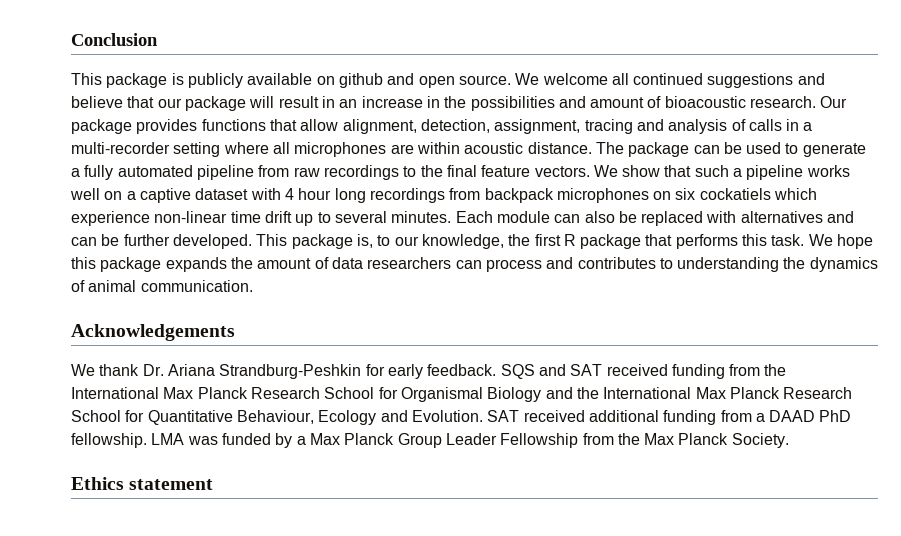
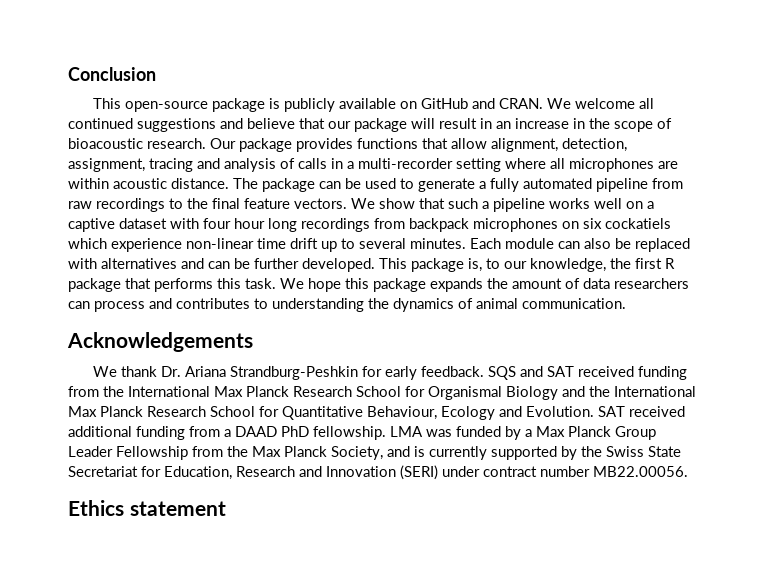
(102, 79) none -> [124,101,208,112] open-source
[338,73,511,88] github and open source. -> [420,98,543,109] GitHub and CRAN.
[470,96,645,111] possibilities and amount -> [614,121,653,132] scope
[284,188,294,200] 4 -> [203,218,231,229] four
[731,433,789,448] Society. -> [331,446,681,460] [68,465,688,480] Society, and is currently supported by the Swiss State Secretariat for Education, Research and Innovation (SERI) under contract number MB22.00056.

